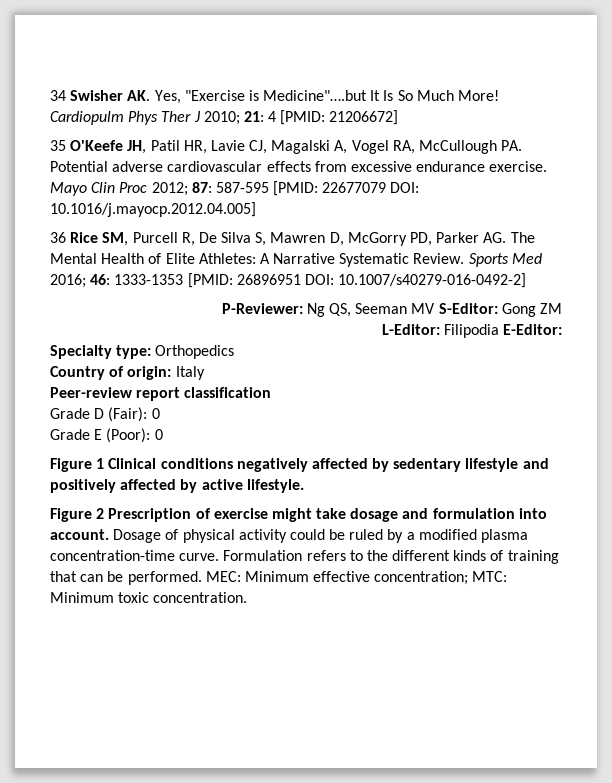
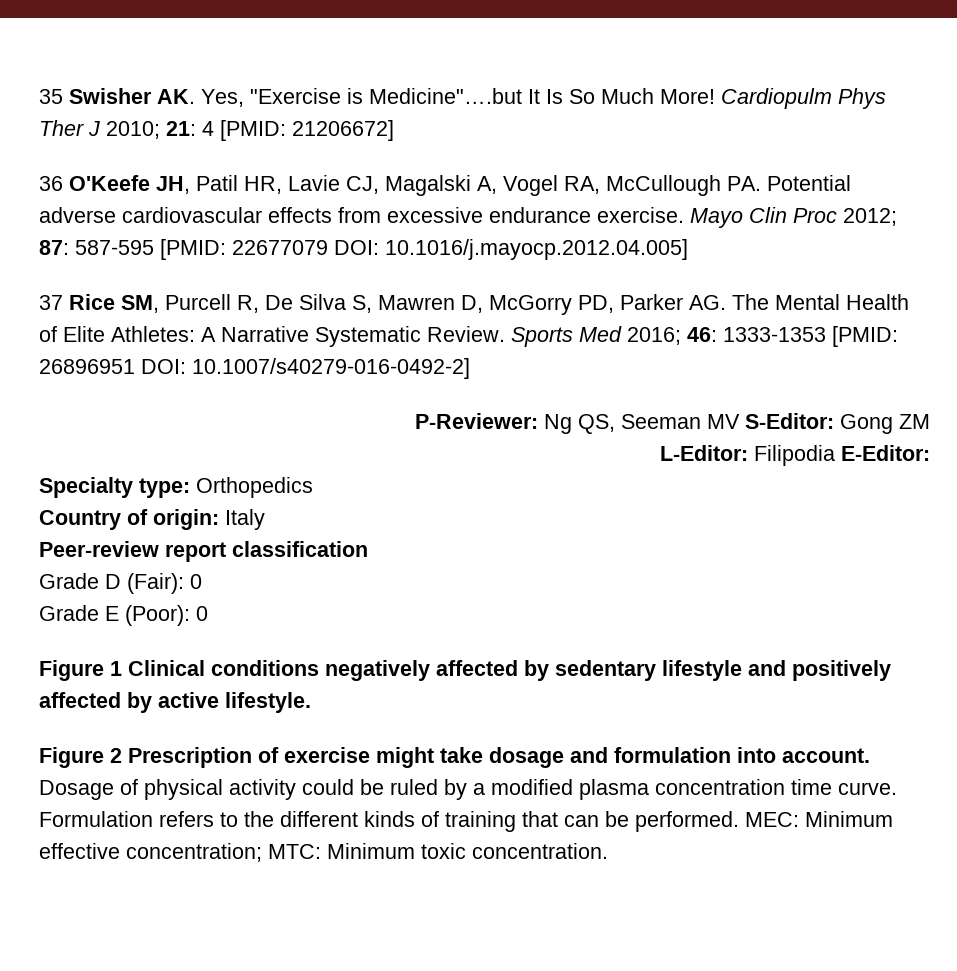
[50,90,66,101] 34 -> [39,89,63,104] 35
[50,140,66,151] 35 -> [39,176,63,191] 36
[50,232,66,243] 36 -> [39,295,63,310] 37
[50,550,175,561] concentration-time -> [655,779,832,795] concentration time

